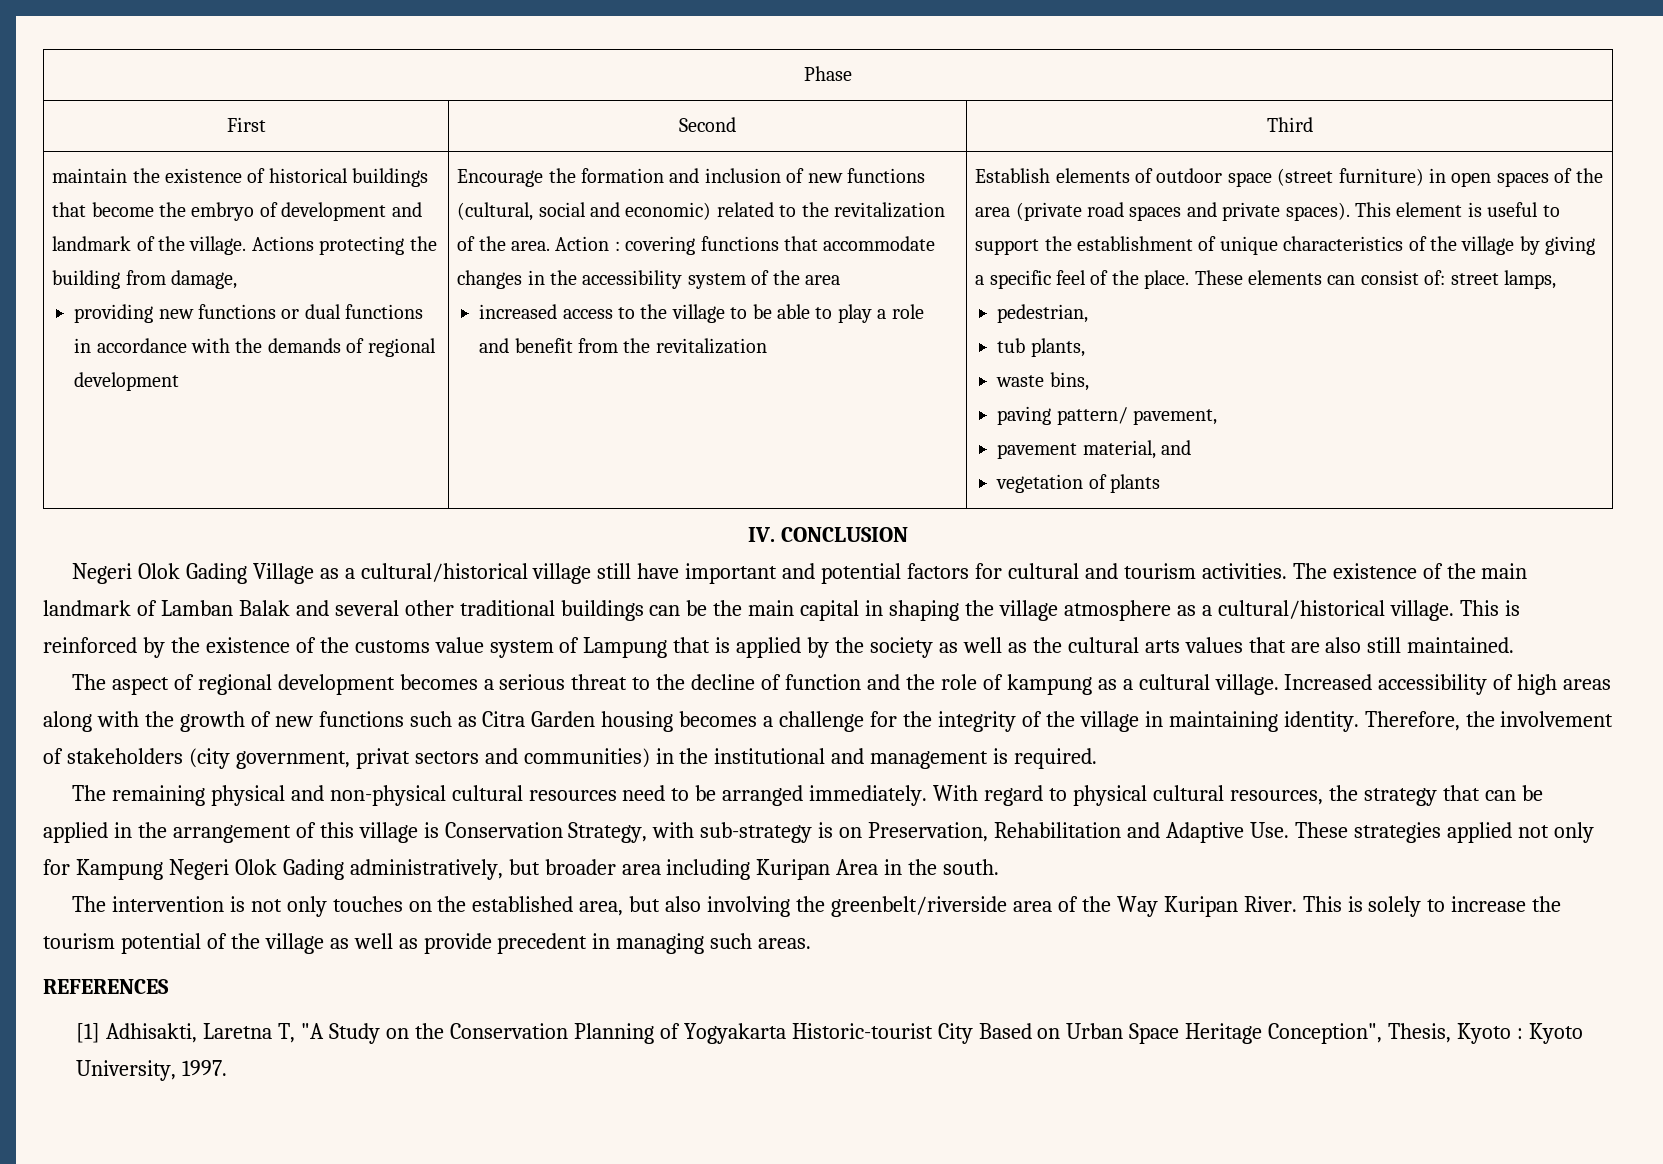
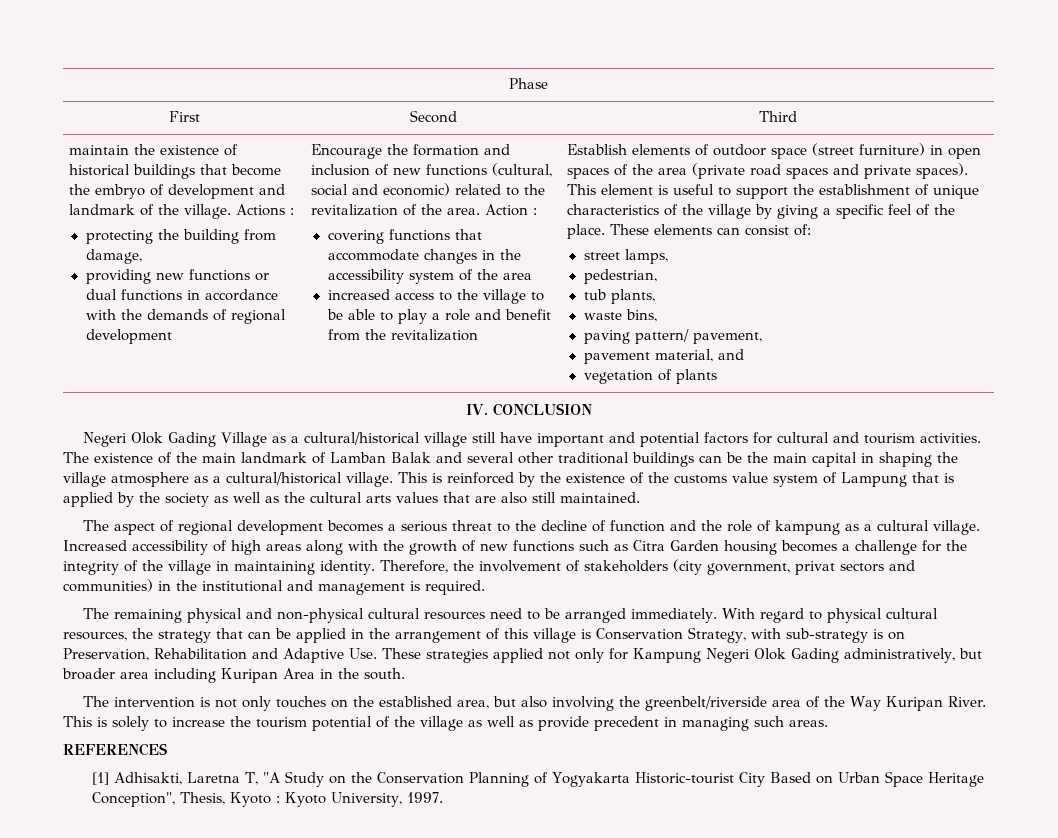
(314, 243) none -> [290,208,295,215] : //
(620, 246) none -> (538, 211) //
(1446, 277) none -> (812, 230) //

